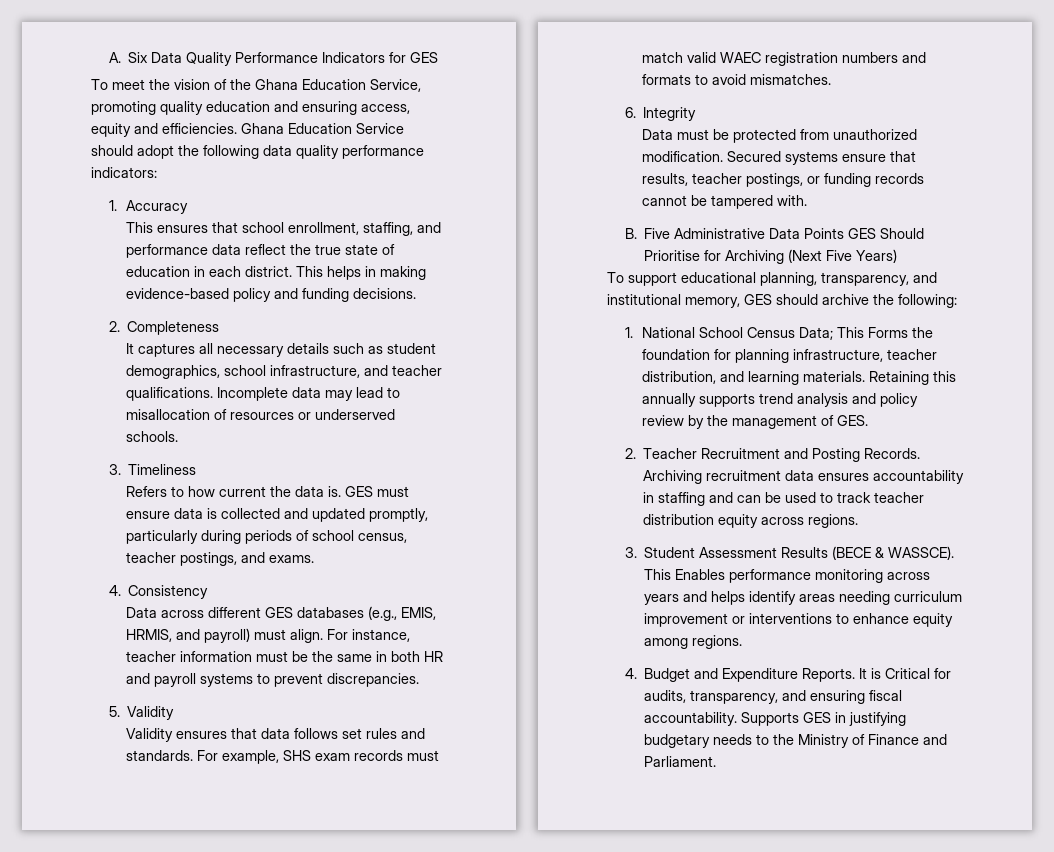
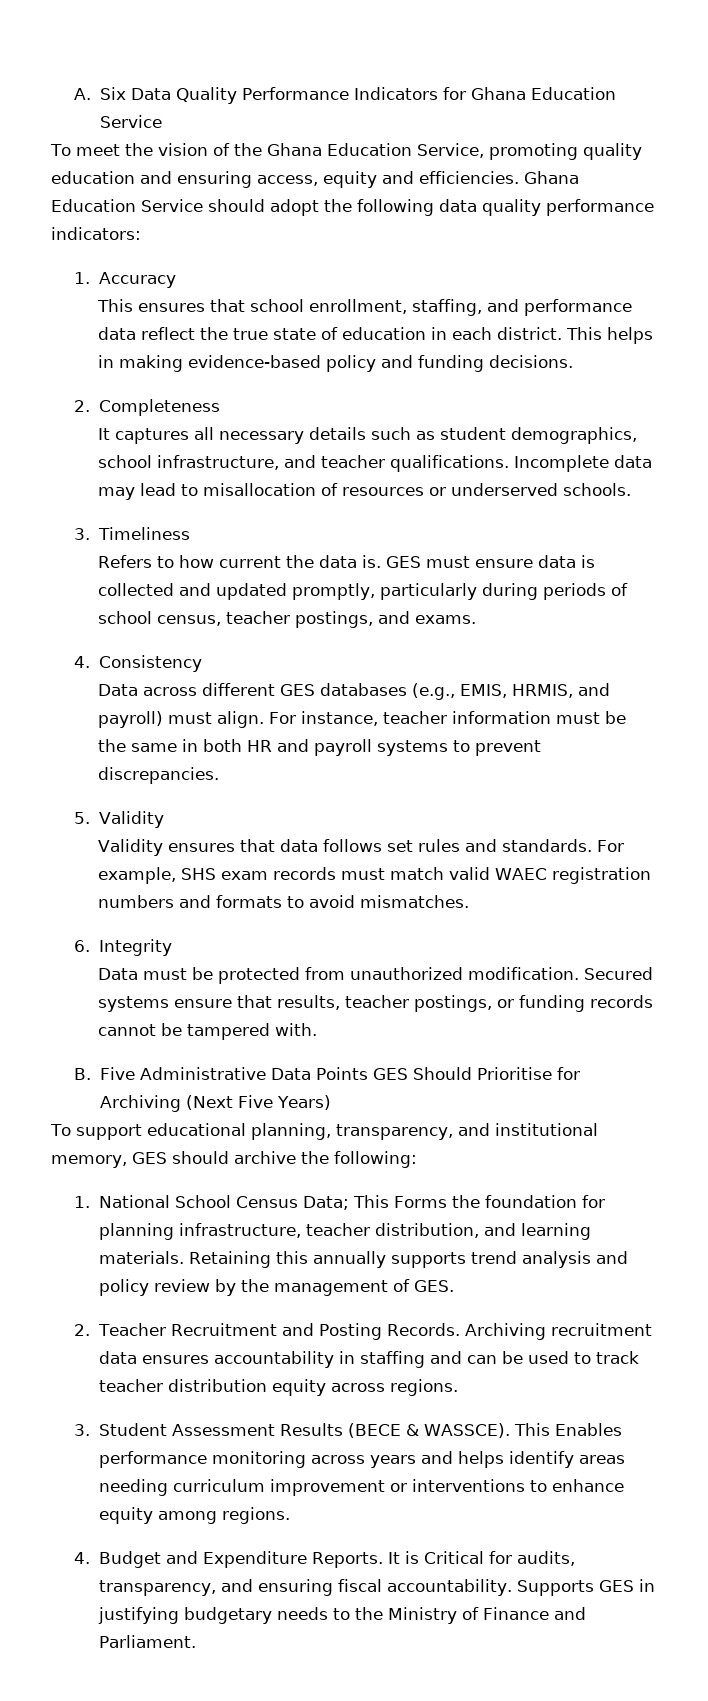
[409,52,438,63] GES -> [470,87,616,100] [99,115,162,128] Ghana Education Service

